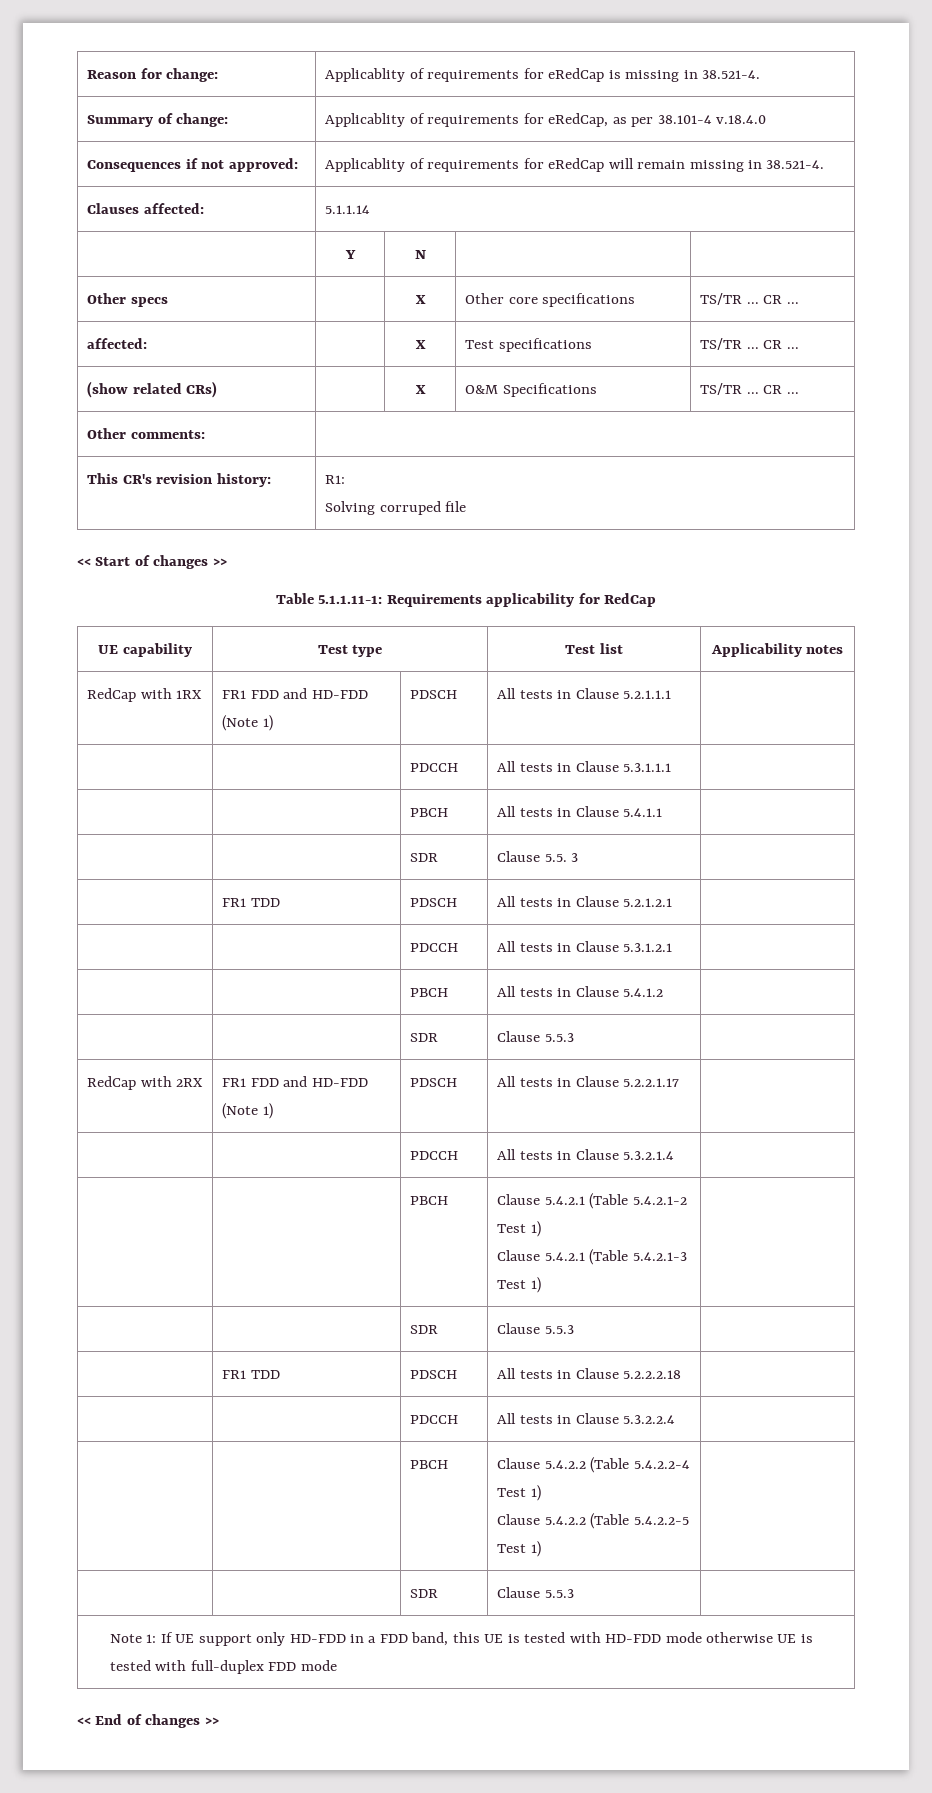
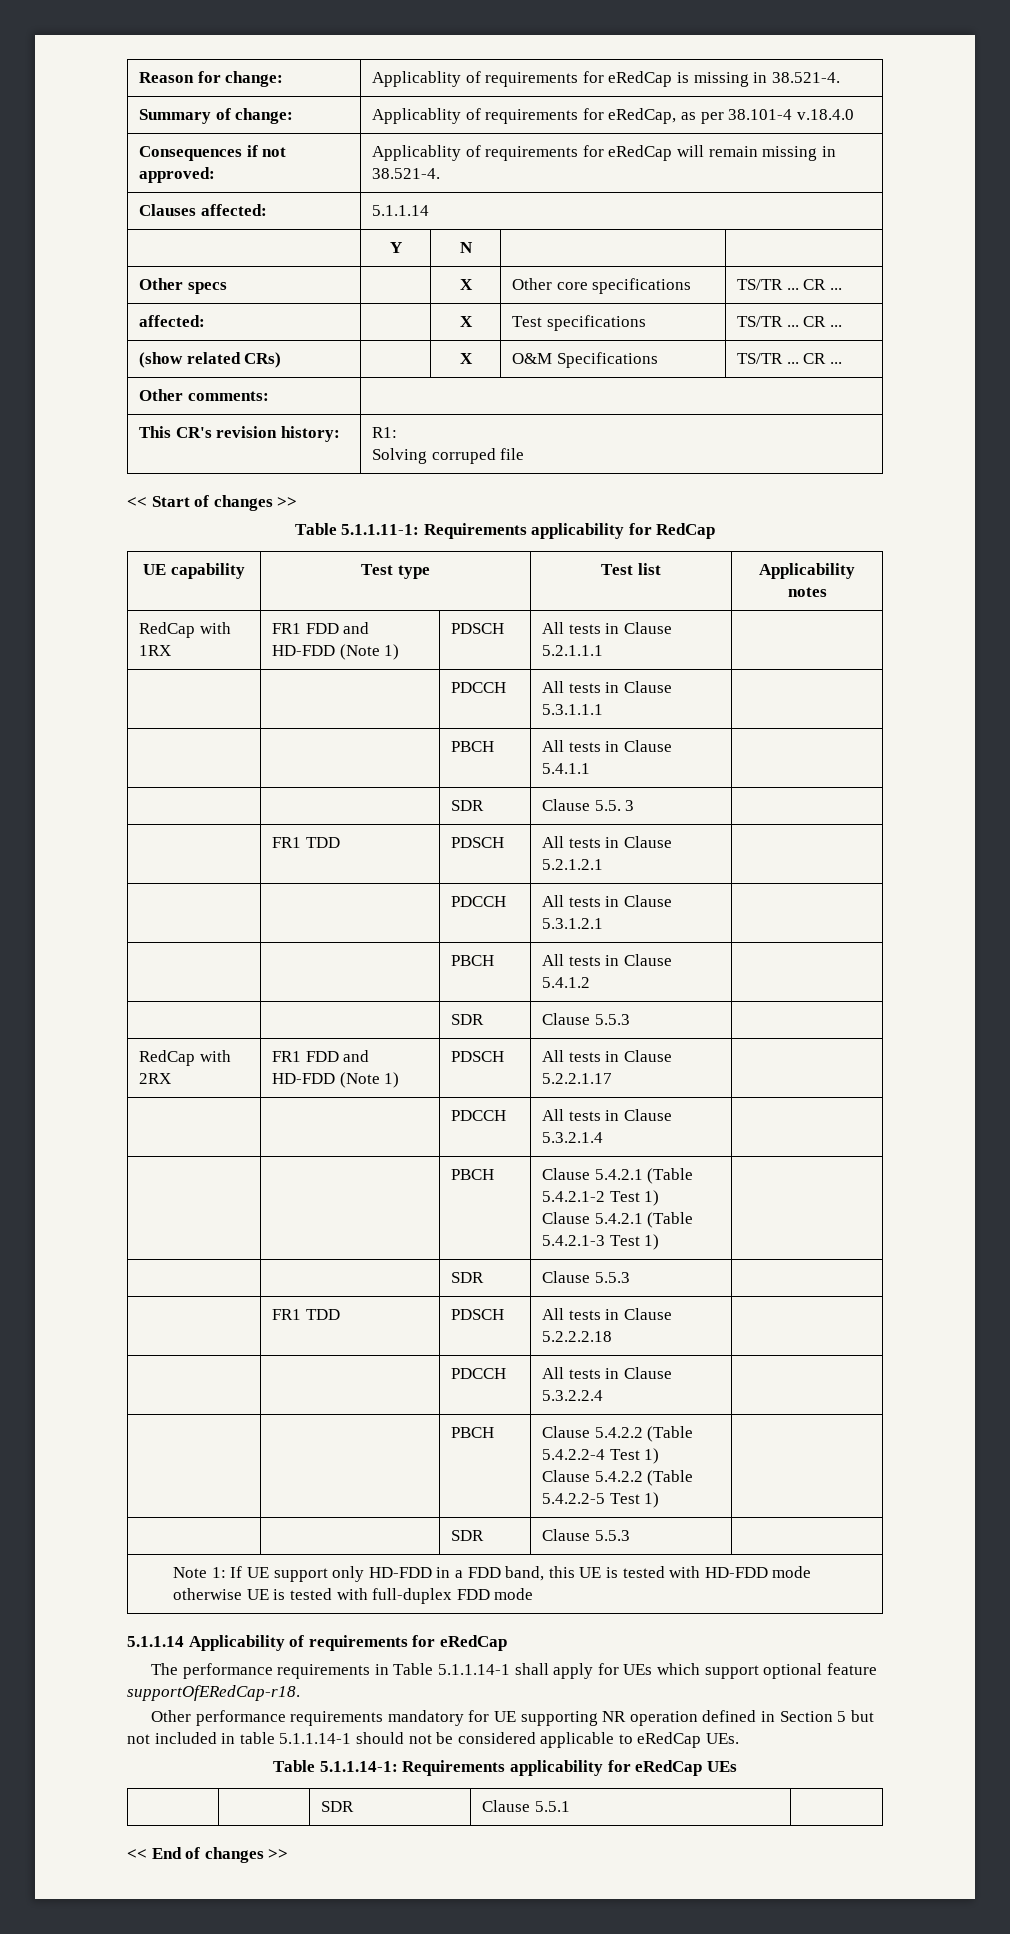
(337, 1665) none -> [127,1635,507,1651] [151,1663,877,1679] [127,1685,300,1701] [151,1710,874,1726] [127,1732,740,1748] [273,1760,737,1776] [321,1801,355,1812] [482,1800,570,1812] // 5.1.1.14 Applicability of requirements for eRedCap // The performance requirements in Table 5.1.1.14-1 shall apply for UEs which support optional feature supportOfERedCap-r18. // Other performance requirements mandatory for UE supporting NR operation defined in Section 5 but not included in table 5.1.1.14-1 should not be considered applicable to eRedCap UEs. // Table 5.1.1.14-1: Requirements applicability for eRedCap UEs // | | SDR | Clause 5.5.1 |

